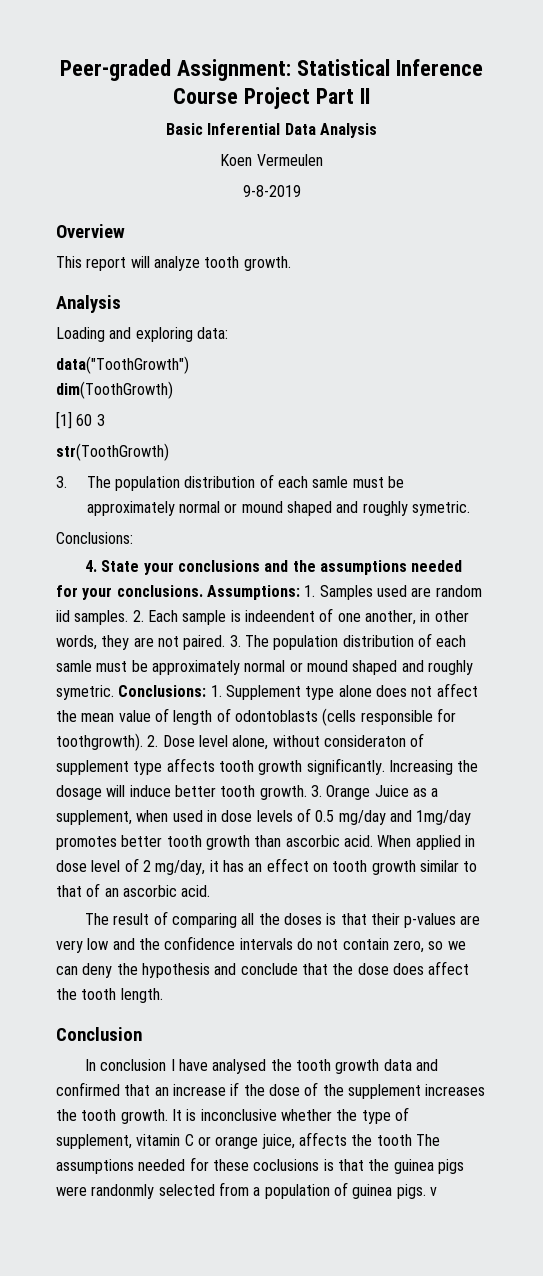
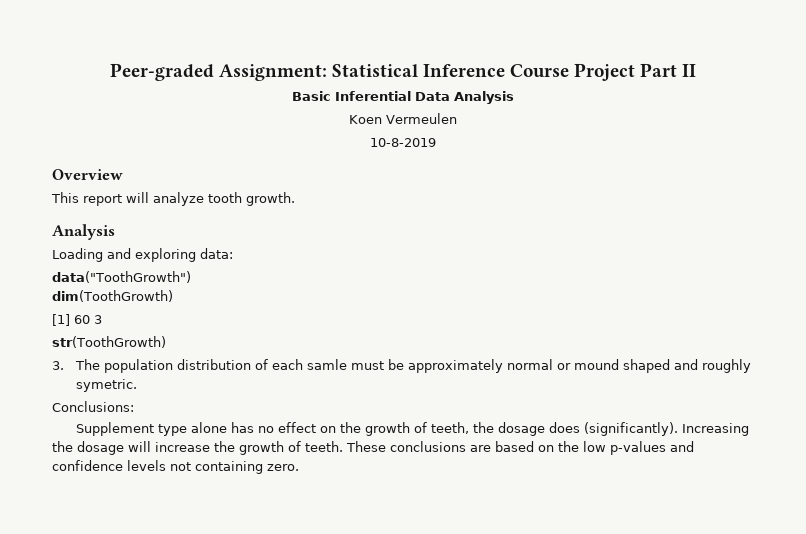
[242,185,301,197] 9-8-2019 -> [370,138,436,147] 10-8-2019
[84,560,463,575] [56,585,482,600] [56,608,469,625] [56,633,467,650] [56,660,473,675] [56,683,478,700] [56,708,456,726] [56,733,425,751] [56,758,479,775] [56,785,439,800] [56,808,472,825] [56,835,475,850] [56,858,478,875] [56,883,211,897] [84,911,481,928] [56,936,466,953] [56,961,470,978] [56,988,163,1003] [56,1027,142,1041] [84,1059,438,1074] [56,1082,486,1099] [56,1107,409,1124] [56,1132,440,1149] [56,1157,464,1174] [56,1182,437,1199] 4. State your conclusions and the assumptions needed for your conclusions. Assumptions: 1. Samples used are random iid samples. 2. Each sample is indeendent of one another, in other words, they are not paired. 3. The population distribution of each samle must be approximately normal or mound shaped and roughly symetric. Conclusions: 1. Supplement type alone does not affect the mean value of length of odontoblasts (cells responsible for toothgrowth). 2. Dose level alone, without consideraton of supplement type affects tooth growth significantly. Increasing the dosage will induce better tooth growth. 3. Orange Juice as a supplement, when used in dose levels of 0.5 mg/day and 1mg/day promotes better tooth growth than ascorbic acid. When applied in dose level of 2 mg/day, it has an effect on tooth growth similar to that of an ascorbic acid. // The result of comparing all the doses is that their p-values are very low and the confidence intervals do not contain zero, so we can deny the hypothesis and conclude that the dose does affect the tooth length. // Conclusion // In conclusion I have analysed the tooth growth data and confirmed that an increase if the dose of the supplement increases the tooth growth. It is inconclusive whether the type of supplement, vitamin C or orange juice, affects the tooth The assumptions needed for these coclusions is that the guinea pigs were randonmly selected from a population of guinea pigs. v -> [75,422,749,436] [52,441,694,455] [52,460,299,474] Supplement type alone has no effect on the growth of teeth, the dosage does (significantly). Increasing the dosage will increase the growth of teeth. These conclusions are based on the low p-values and confidence levels not containing zero.

